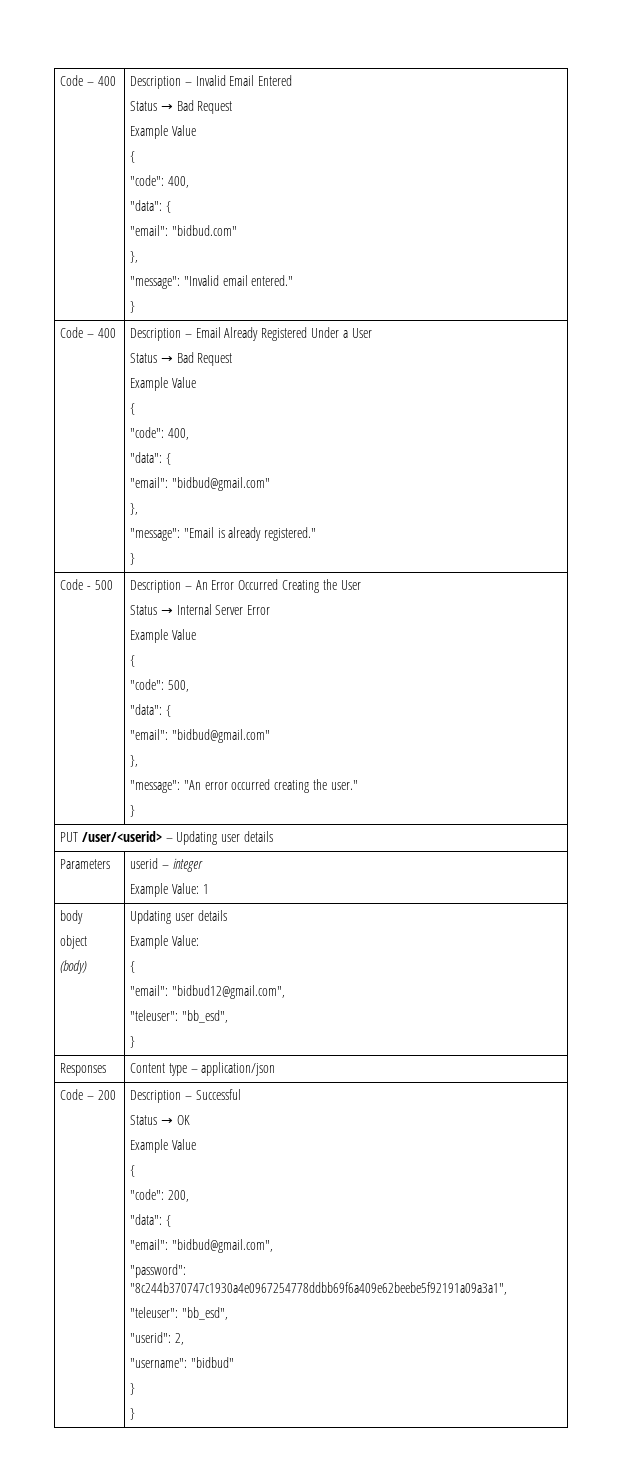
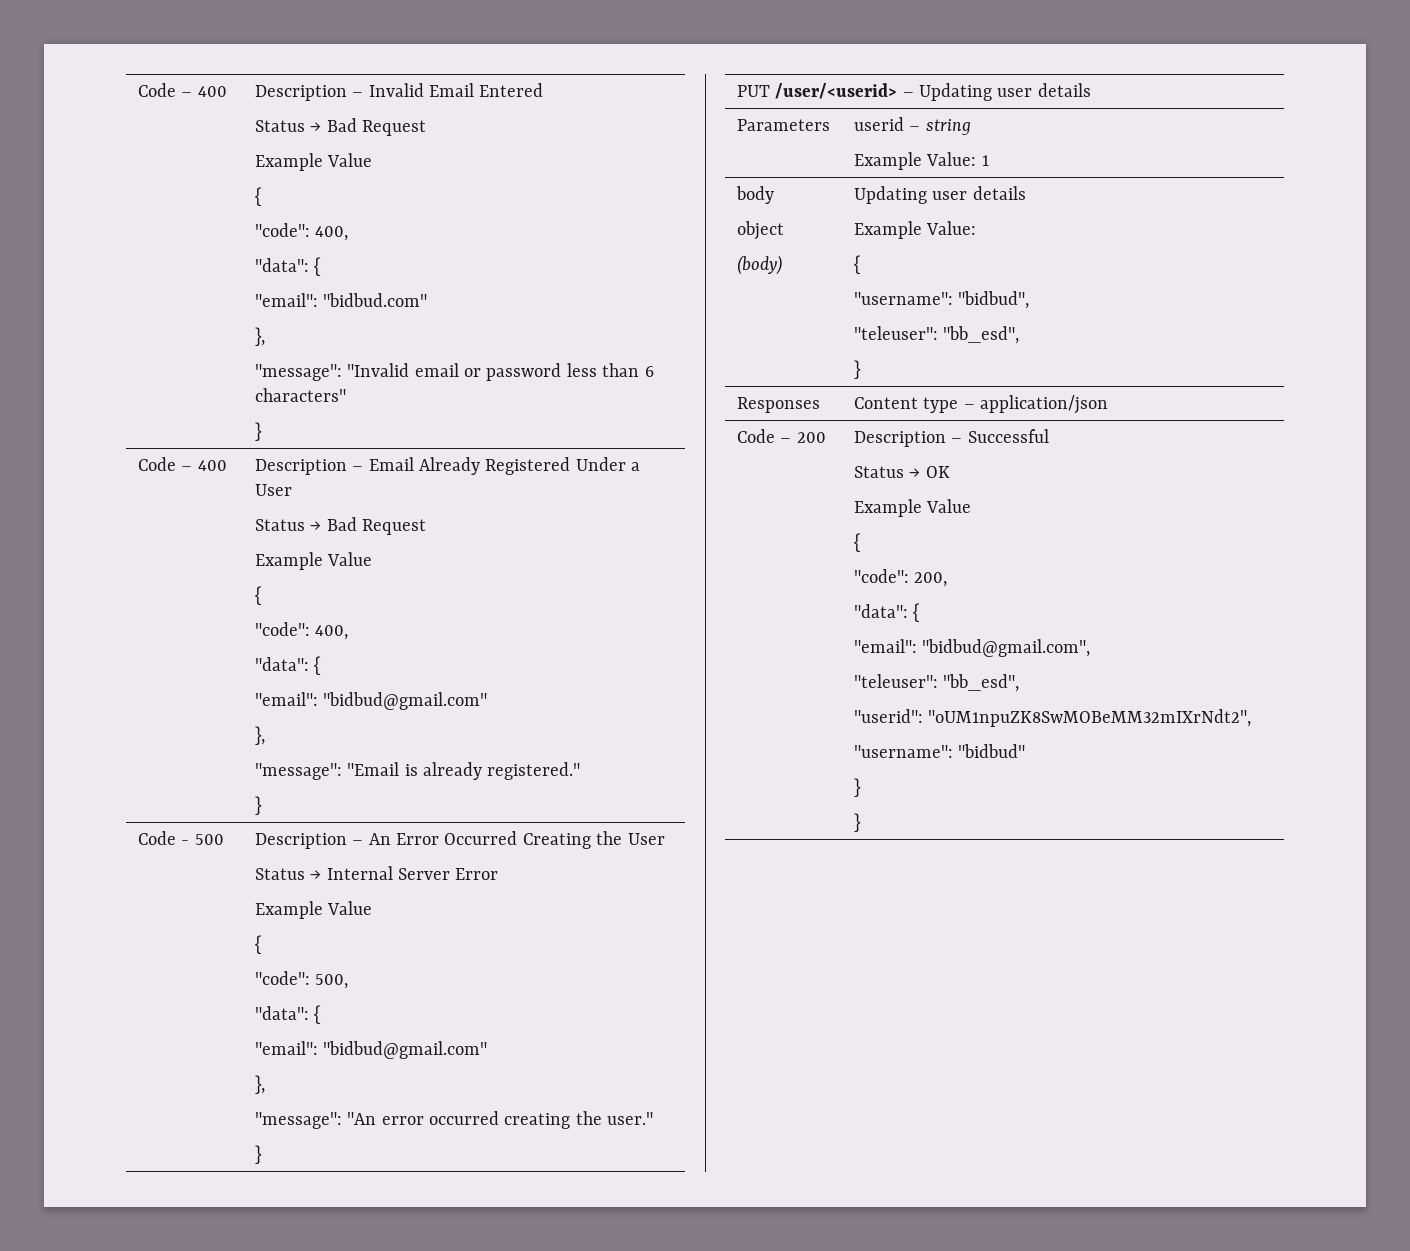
[251,275,294,286] entered." -> [463,363,654,381] [254,388,346,402] or password less than 6 characters"
[172,858,203,872] integer -> [925,119,971,135] string
[130,985,285,999] "email": "bidbud12@gmail.com", -> [853,291,1030,309] "username": "bidbud",
[130,1264,187,1278] [130,1282,508,1295] // "password": "8c244b370747c1930a4e0967254778ddbb69f6a409e62beebe5f92191a09a3a1", -> (1091, 648) none
[174,1333,184,1345] 2, -> [928,709,1252,727] "oUM1npuZK8SwMOBeMM32mIXrNdt2",

